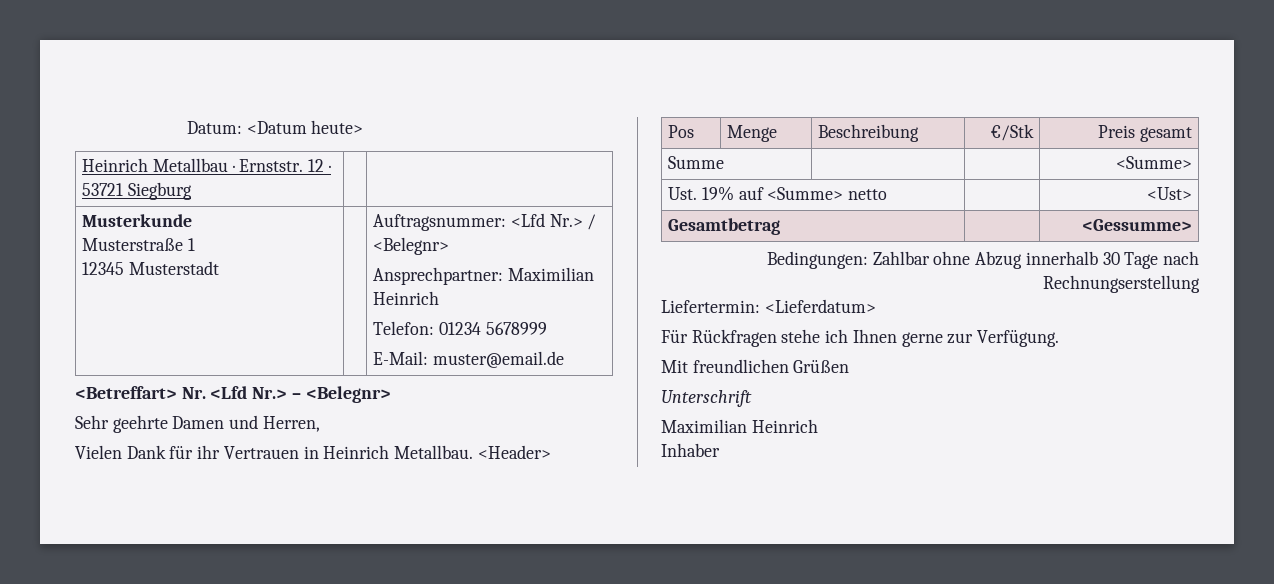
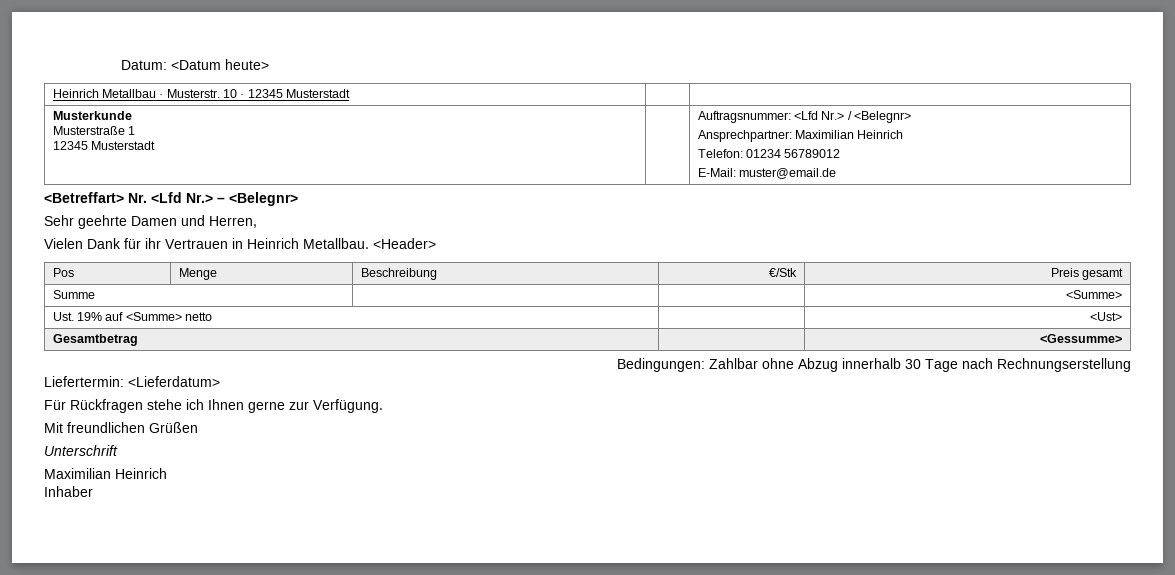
[239,159,331,172] [82,182,193,200] Ernststr. 12 · 53721 Siegburg -> [166,89,351,98] Musterstr. 10 · 12345 Musterstadt
[485,322,547,335] 5678999 -> [784,149,841,158] 56789012

